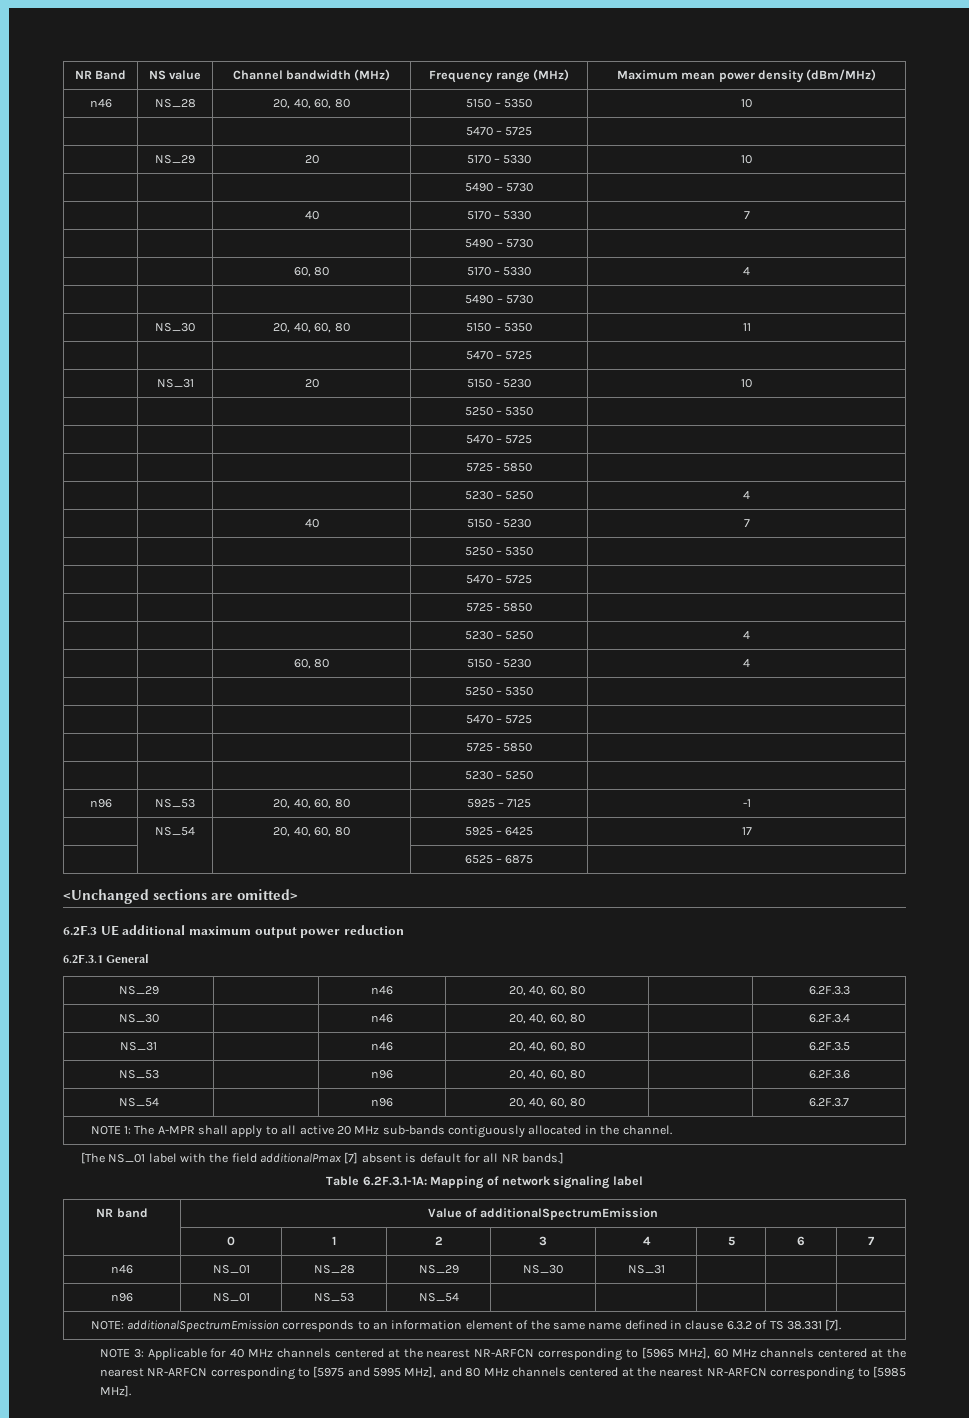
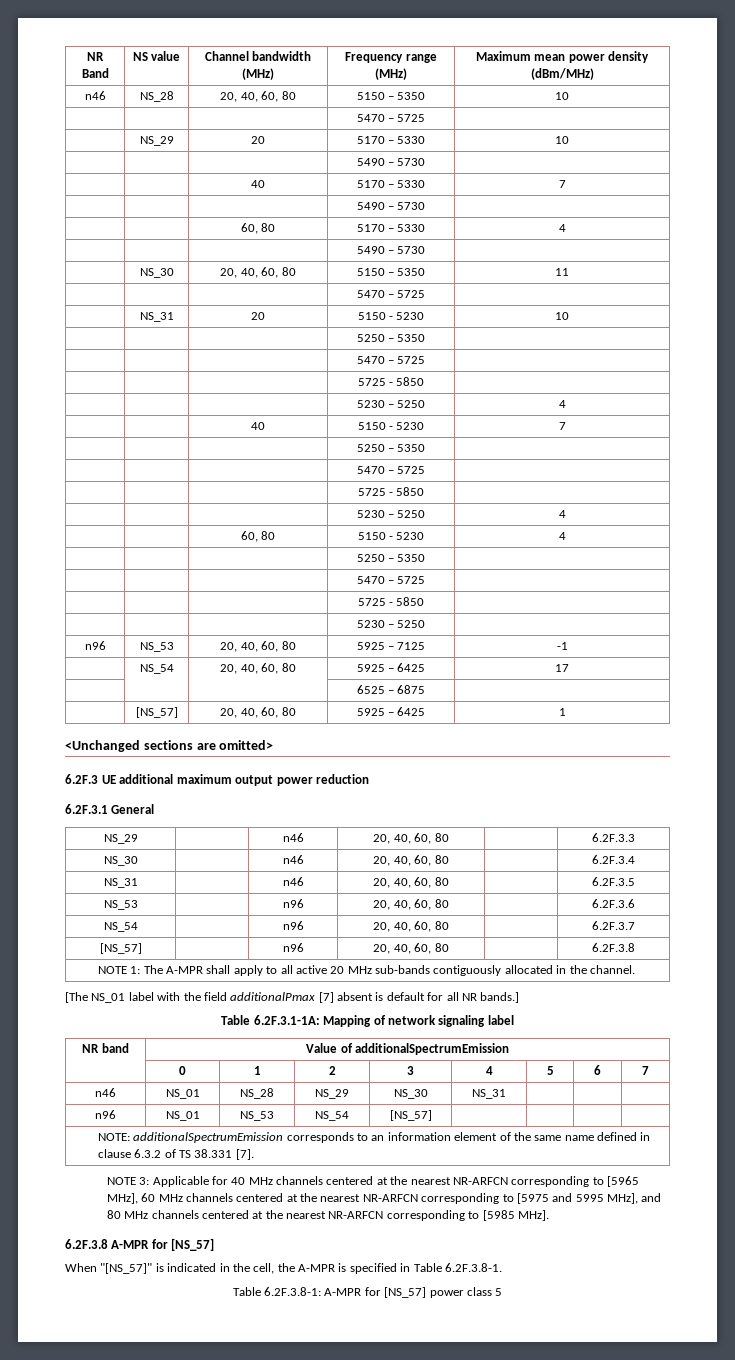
(534, 859) none -> [135,707,178,718] [220,707,296,718] [356,707,426,716] [558,708,566,716] // | [NS_57] | 20, 40, 60, 80 | 5925 – 6425 | 1
(849, 1102) none -> [99,943,142,954] [282,943,304,952] [373,943,449,954] [592,943,635,952] // [NS_57] | | n96 | 20, 40, 60, 80 | | 6.2F.3.8
(459, 1297) none -> [389,1110,432,1121] [NS_57]
(131, 1391) none -> [65,1238,215,1251] [65,1263,502,1274] [232,1287,503,1298] // 6.2F.3.8 A-MPR for [NS_57] // When "[NS_57]" is indicated in the cell, the A-MPR is specified in Table 6.2F.3.8-1. // Table 6.2F.3.8-1: A-MPR for [NS_57] power class 5

